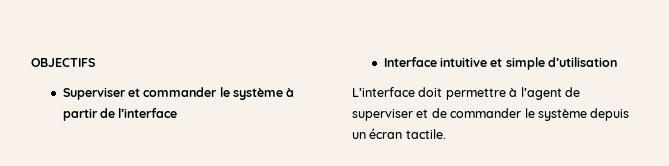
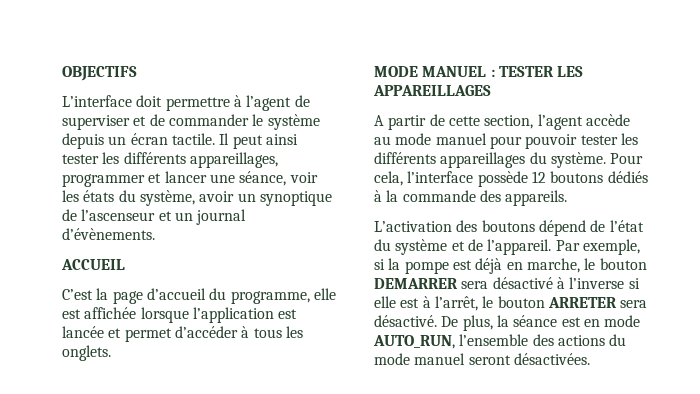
[62,87,295,100] [62,108,178,121] [383,57,618,70] // Superviser et commander le système à partir de l’interface // Interface intuitive et simple d’utilisation -> (137, 73) none
(446, 134) none -> [219,133,298,149] [62,152,278,168] [62,171,318,187] [62,190,332,206] [62,209,247,225] [62,228,155,240] [61,259,125,270] [62,288,336,304] [62,307,298,323] [62,326,303,342] [62,345,111,361] [374,66,584,77] [373,85,491,96] [374,114,630,130] [374,133,638,149] [374,152,644,168] [374,171,648,187] [374,190,568,206] [374,220,644,236] [374,239,640,255] [374,258,647,274] [374,277,640,289] [374,296,648,311] [374,315,641,331] [373,334,627,349] [374,353,590,365] Il peut ainsi tester les différents appareillages, programmer et lancer une séance, voir les états du système, avoir un synoptique de l’ascenseur et un journal d’évènements. // ACCUEIL // C’est la page d’accueil du programme, elle est affichée lorsque l’application est lancée et permet d’accéder à tous les onglets. // MODE MANUEL : TESTER LES APPAREILLAGES // A partir de cette section, l’agent accède au mode manuel pour pouvoir tester les différents appareillages du système. Pour cela, l’interface possède 12 boutons dédiés à la commande des appareils. // L’activation des boutons dépend de l’état du système et de l’appareil. Par exemple, si la pompe est déjà en marche, le bouton DEMARRER sera désactivé à l’inverse si elle est à l’arrêt, le bouton ARRETER sera désactivé. De plus, la séance est en mode AUTO_RUN, l’ensemble des actions du mode manuel seront désactivées.

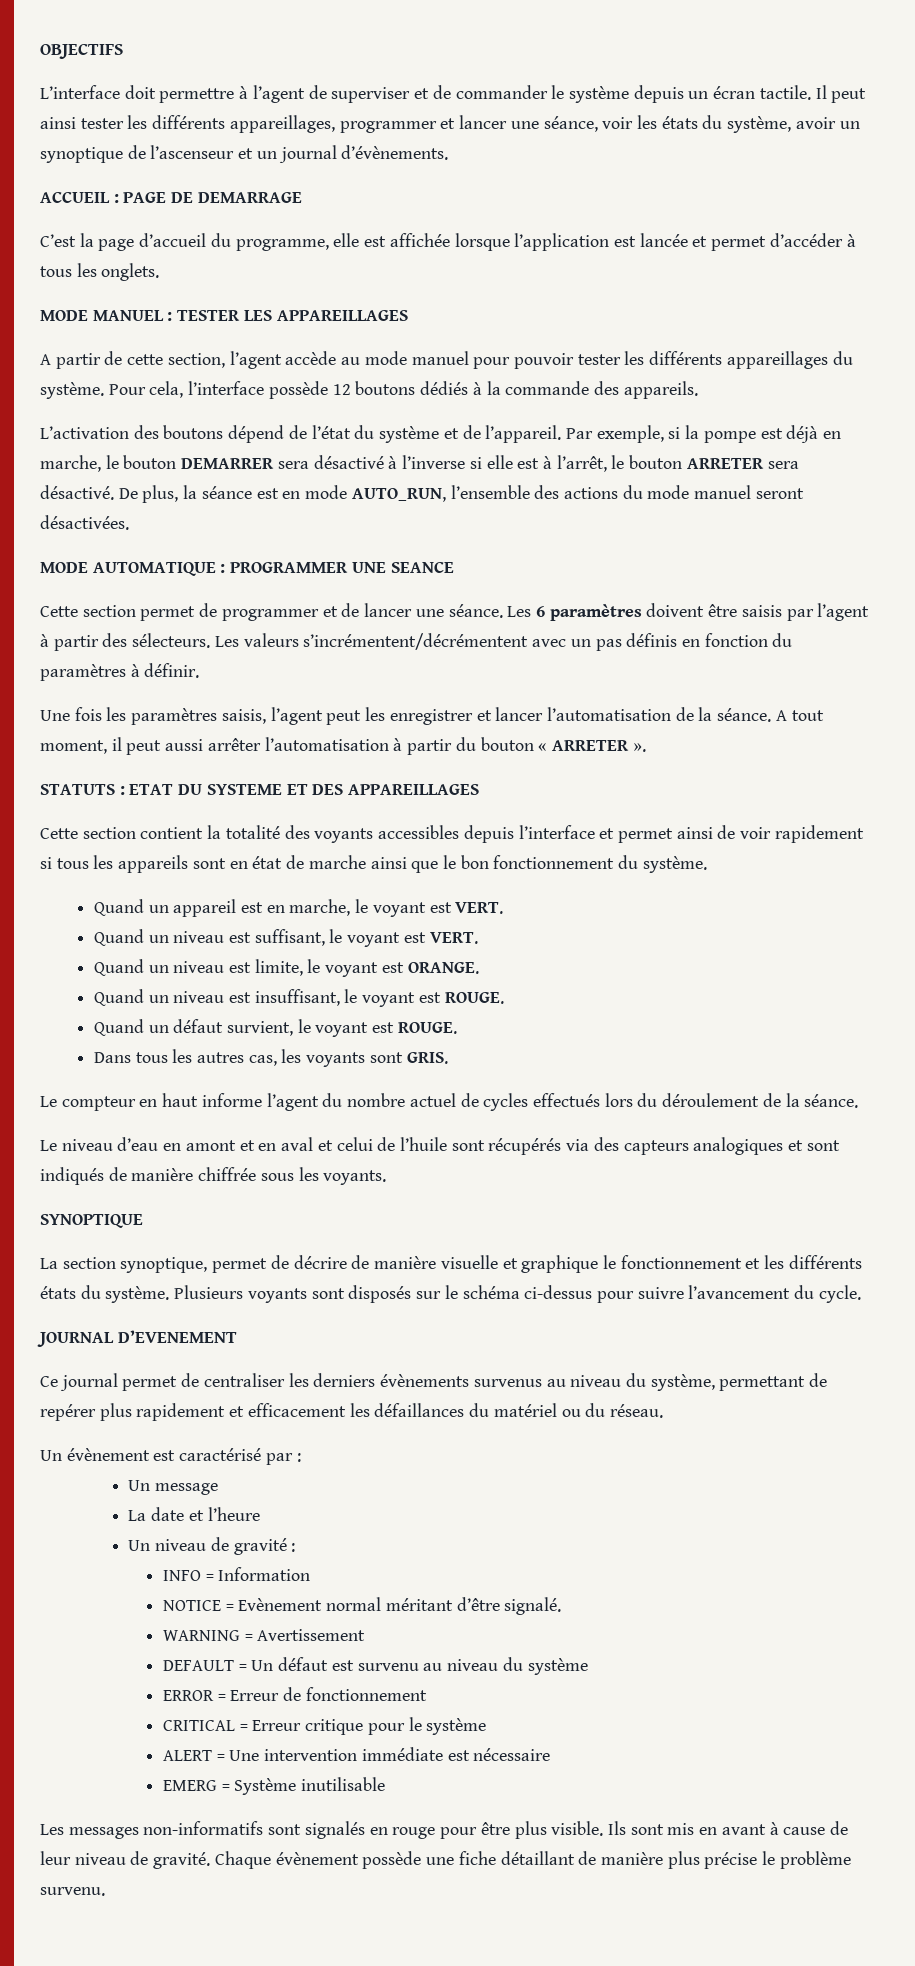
(125, 264) none -> [113,192,302,203] : PAGE DE DEMARRAGE
(590, 359) none -> [40,562,454,576] [40,603,870,621] [40,633,793,651] [40,663,200,681] [40,707,824,725] [40,737,646,755] [40,784,480,795] [40,825,864,843] [40,855,707,873] [93,899,504,917] [93,929,478,947] [93,959,479,977] [93,989,504,1007] [93,1019,457,1037] [93,1049,448,1067] [40,1093,859,1111] [40,1137,840,1155] [40,1167,387,1185] [40,1214,143,1228] [40,1255,862,1273] [40,1285,861,1303] [37,1330,237,1347] [40,1373,828,1391] [40,1403,663,1421] [40,1448,301,1465] [128,1480,219,1495] [128,1507,260,1521] [128,1537,296,1555] [163,1567,311,1581] [163,1597,562,1615] [163,1629,366,1641] [163,1657,588,1675] [163,1687,427,1701] [163,1717,487,1735] [163,1747,551,1761] [163,1777,386,1795] [40,1821,849,1839] [40,1851,851,1869] [40,1887,105,1896] // MODE AUTOMATIQUE : PROGRAMMER UNE SEANCE // Cette section permet de programmer et de lancer une séance. Les 6 paramètres doivent être saisis par l’agent à partir des sélecteurs. Les valeurs s’incrémentent/décrémentent avec un pas définis en fonction du paramètres à définir. // Une fois les paramètres saisis, l’agent peut les enregistrer et lancer l’automatisation de la séance. A tout moment, il peut aussi arrêter l’automatisation à partir du bouton « ARRETER ». // STATUTS : ETAT DU SYSTEME ET DES APPAREILLAGES // Cette section contient la totalité des voyants accessibles depuis l’interface et permet ainsi de voir rapidement si tous les appareils sont en état de marche ainsi que le bon fonctionnement du système. // Quand un appareil est en marche, le voyant est VERT. // Quand un niveau est suffisant, le voyant est VERT. // Quand un niveau est limite, le voyant est ORANGE. // Quand un niveau est insuffisant, le voyant est ROUGE. // Quand un défaut survient, le voyant est ROUGE. // Dans tous les autres cas, les voyants sont GRIS. // Le compteur en haut informe l’agent du nombre actuel de cycles effectués lors du déroulement de la séance. // Le niveau d’eau en amont et en aval et celui de l’huile sont récupérés via des capteurs analogiques et sont indiqués de manière chiffrée sous les voyants. // SYNOPTIQUE // La section synoptique, permet de décrire de manière visuelle et graphique le fonctionnement et les différents états du système. Plusieurs voyants sont disposés sur le schéma ci-dessus pour suivre l’avancement du cycle. // JOURNAL D’EVENEMENT // Ce journal permet de centraliser les derniers évènements survenus au niveau du système, permettant de repérer plus rapidement et efficacement les défaillances du matériel ou du réseau. // Un évènement est caractérisé par : // Un message // La date et l’heure // Un niveau de gravité : // INFO = Information // NOTICE = Evènement normal méritant d’être signalé. // WARNING = Avertissement // DEFAULT = Un défaut est survenu au niveau du système // ERROR = Erreur de fonctionnement // CRITICAL = Erreur critique pour le système // ALERT = Une intervention immédiate est nécessaire // EMERG = Système inutilisable // Les messages non-informatifs sont signalés en rouge pour être plus visible. Ils sont mis en avant à cause de leur niveau de gravité. Chaque évènement possède une fiche détaillant de manière plus précise le problème survenu.

